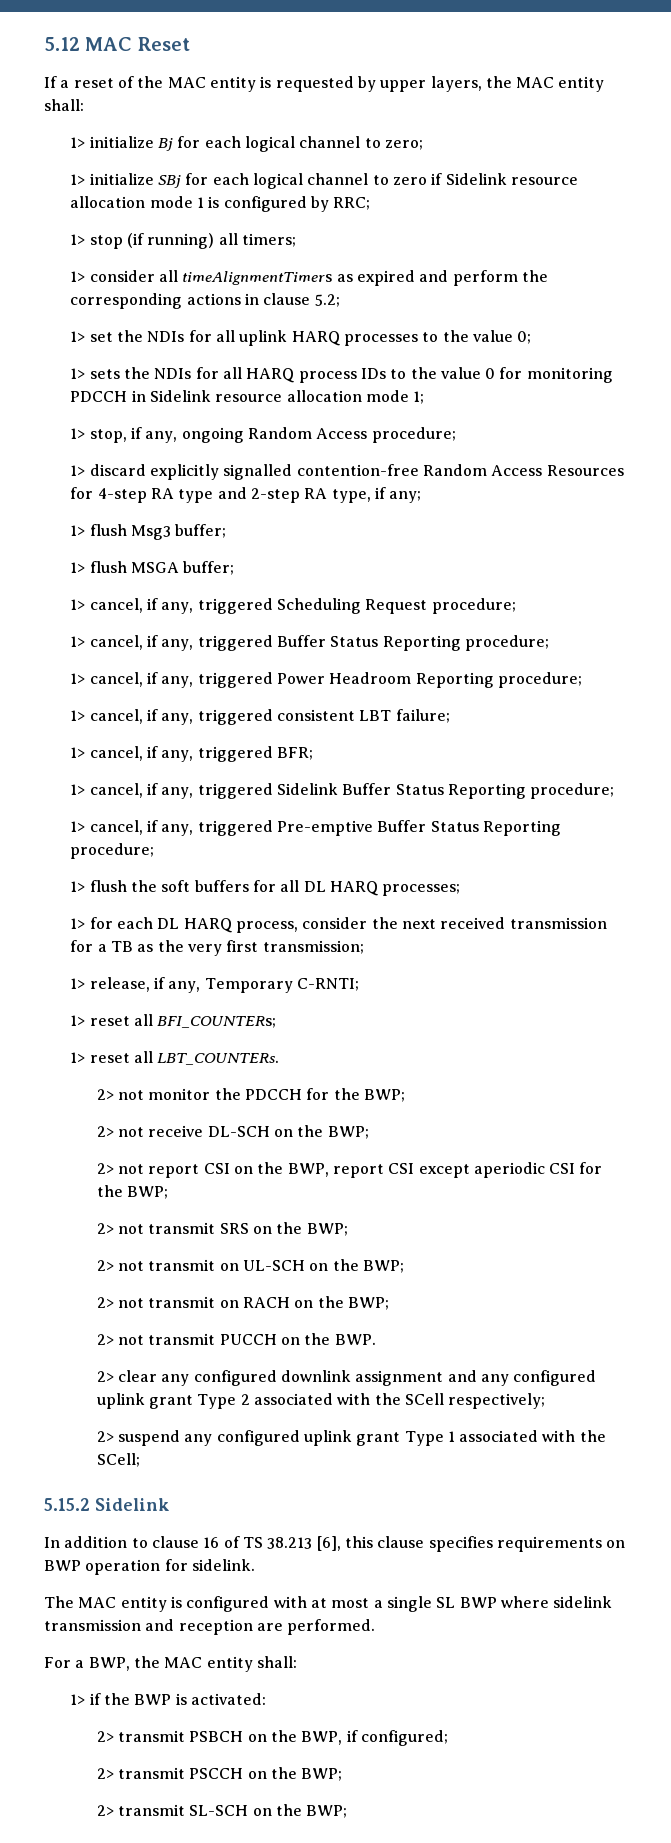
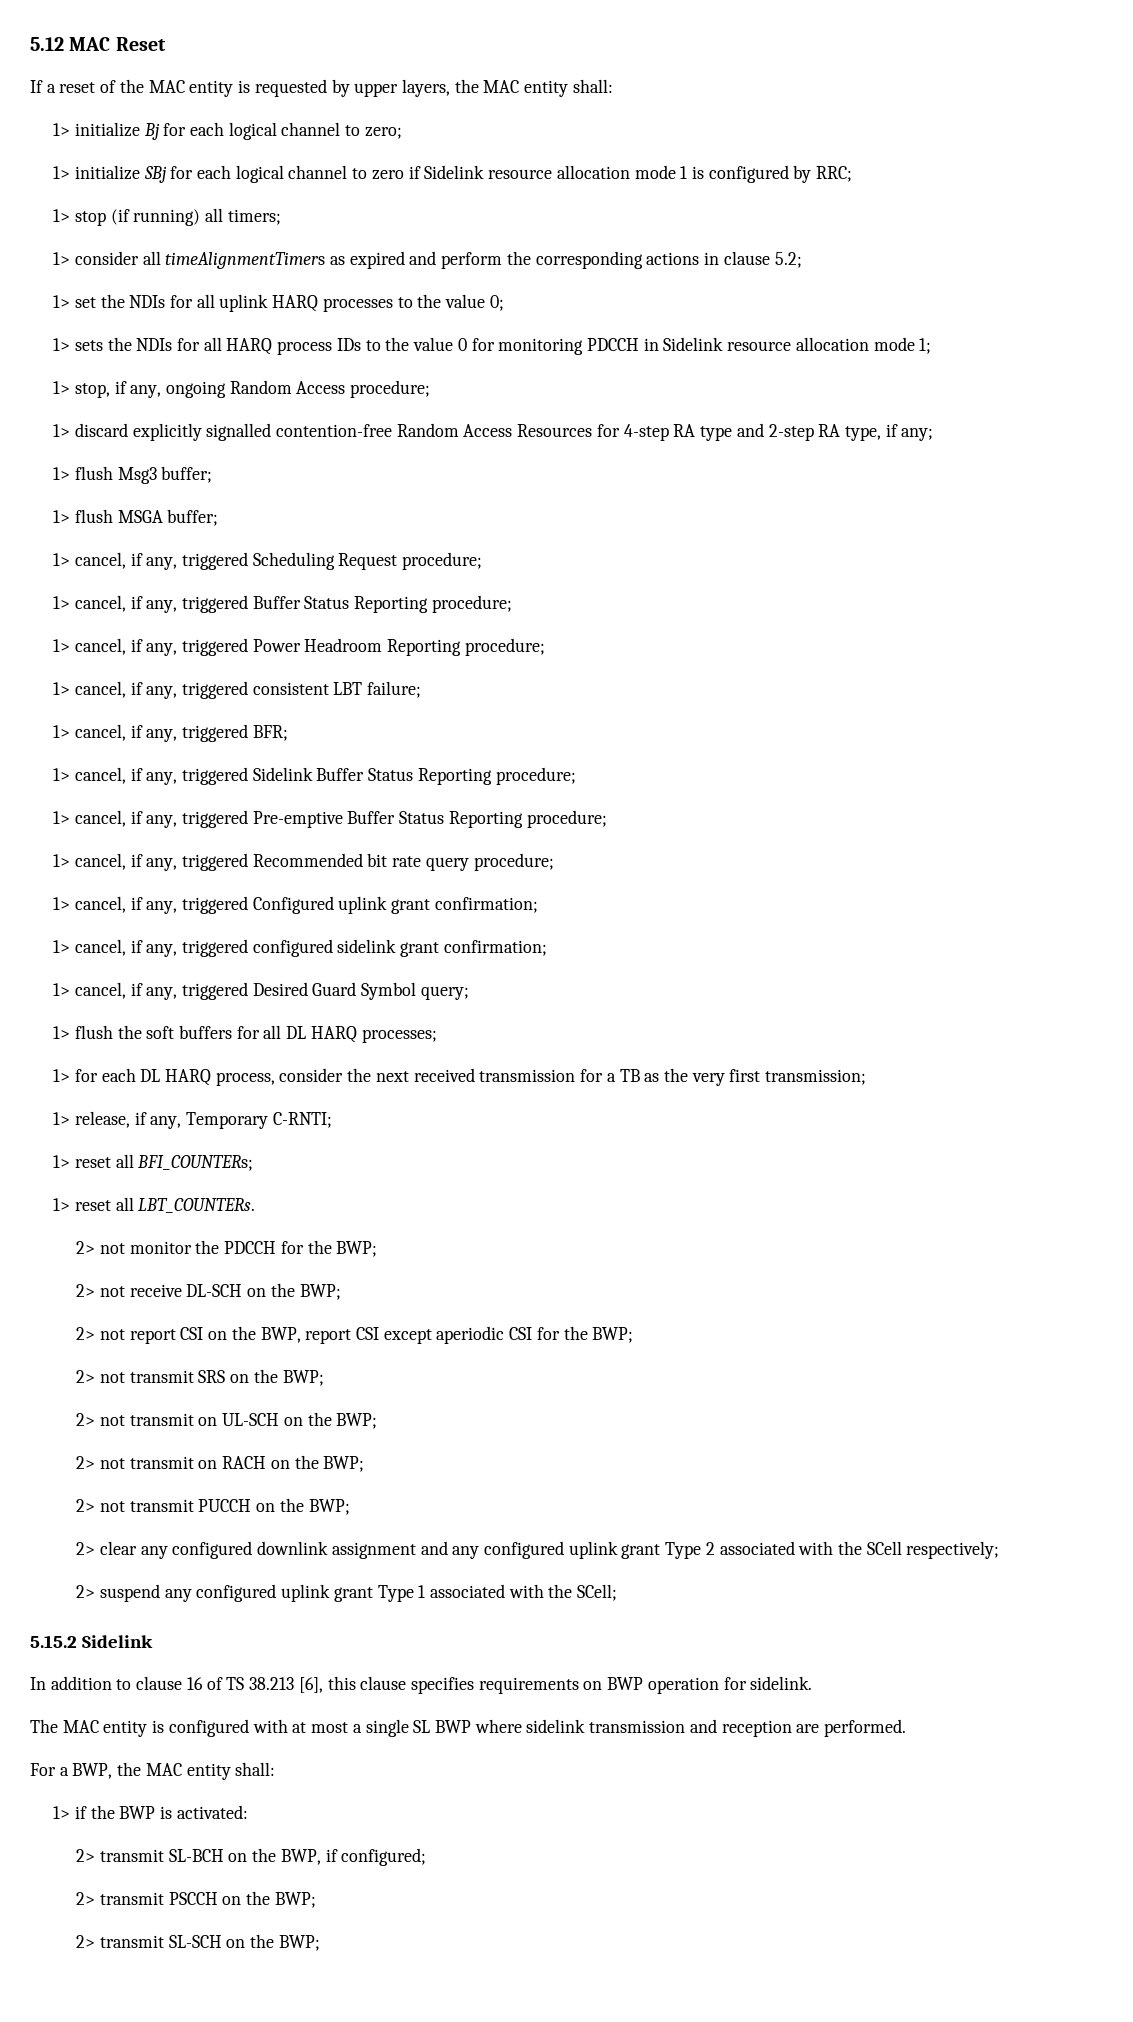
(155, 851) none -> [53,853,554,871] [53,896,538,914] [53,939,547,957] [53,982,469,1000] // 1> cancel, if any, triggered Recommended bit rate query procedure; // 1> cancel, if any, triggered Configured uplink grant confirmation; // 1> cancel, if any, triggered configured sidelink grant confirmation; // 1> cancel, if any, triggered Desired Guard Symbol query;
[334,1334,376,1345] BWP. -> [308,1499,350,1515] BWP;
[189,1731,244,1742] PSBCH -> [168,1849,224,1862] SL-BCH

